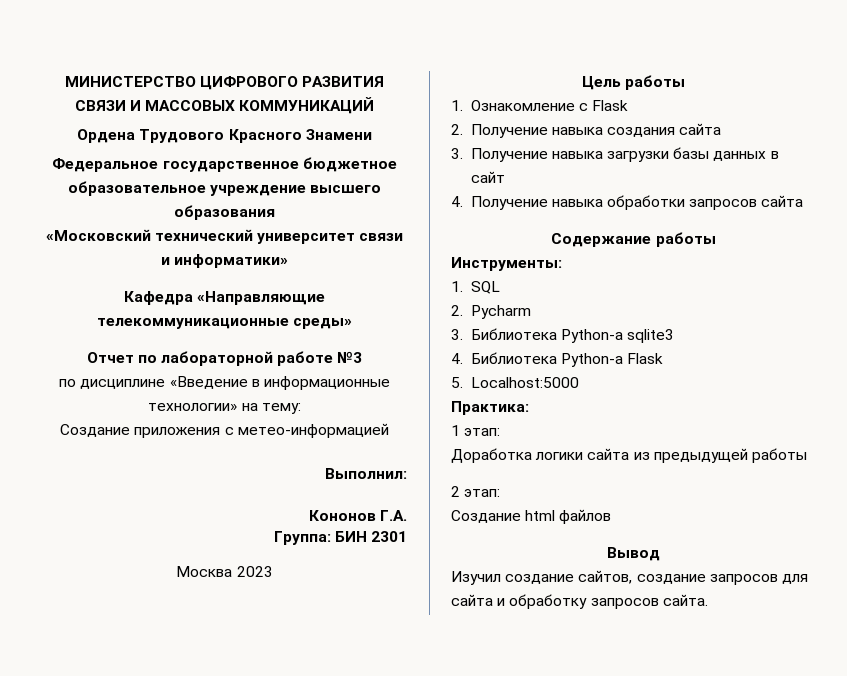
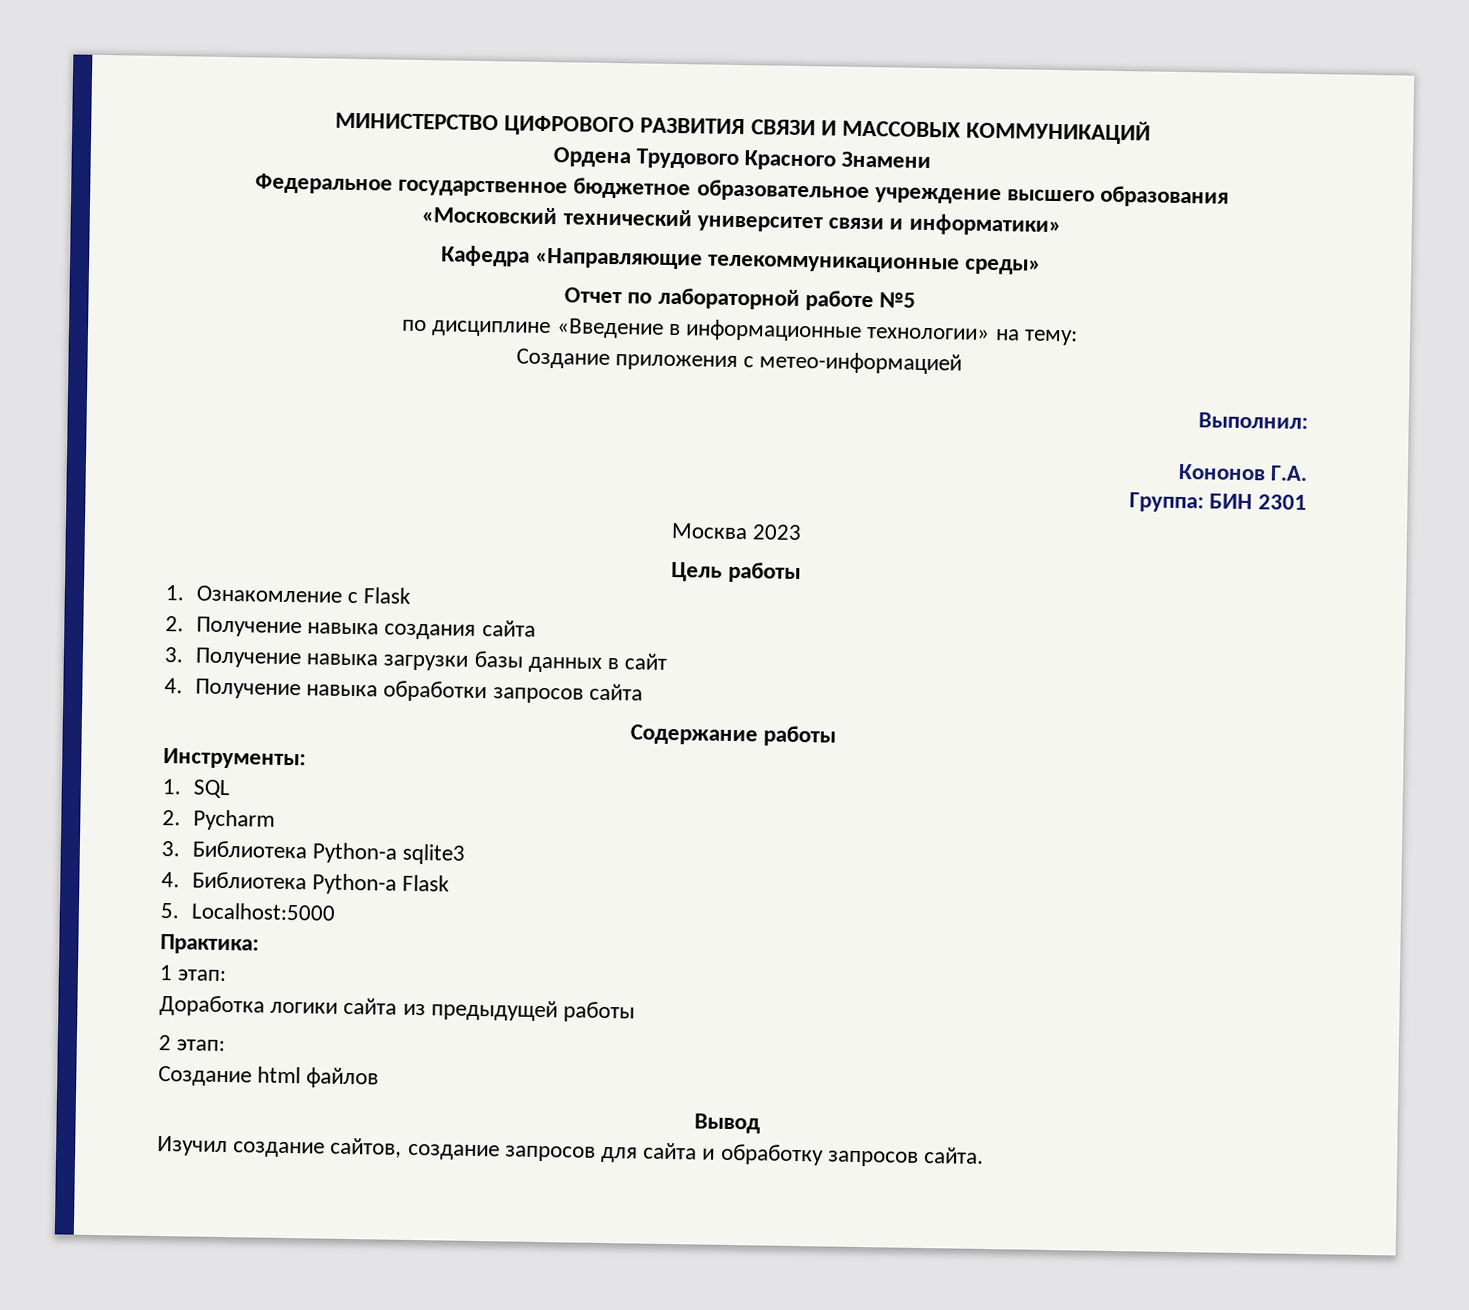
[337,351,363,363] №3 -> [878,292,916,308] №5

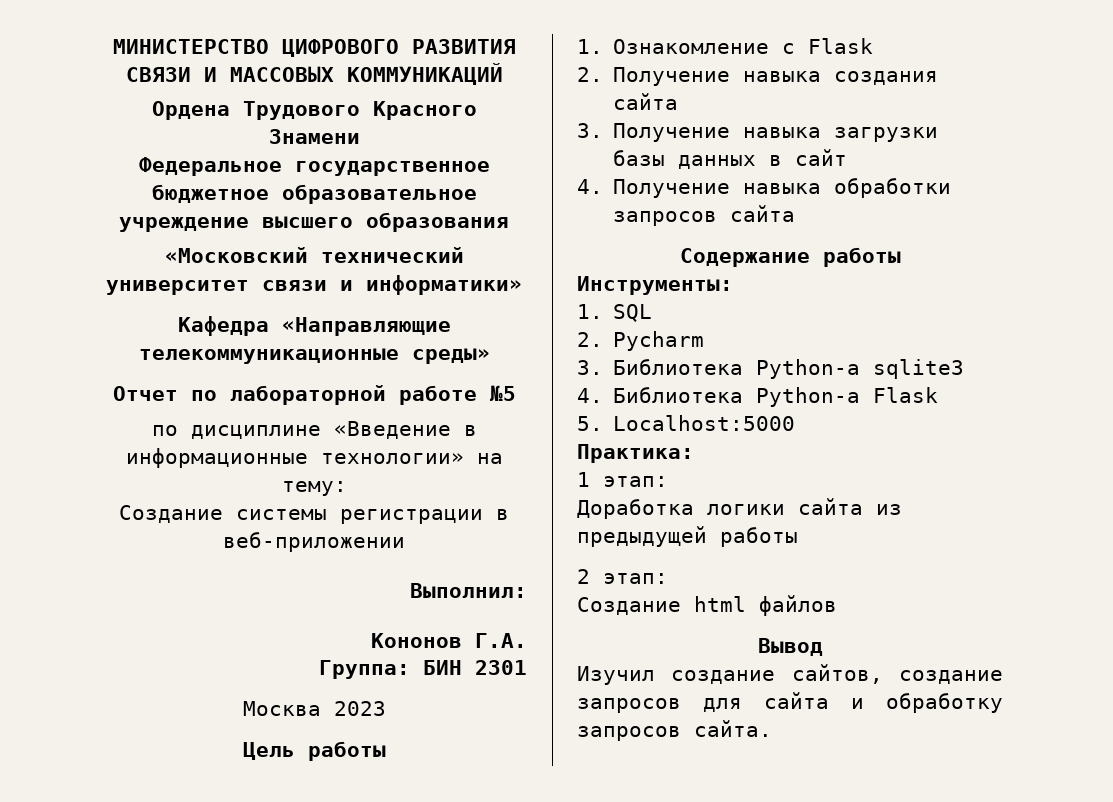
[614,351,963,375] приложения с метео-информацией -> [236,509,509,524] [223,532,405,552] системы регистрации в веб-приложении

